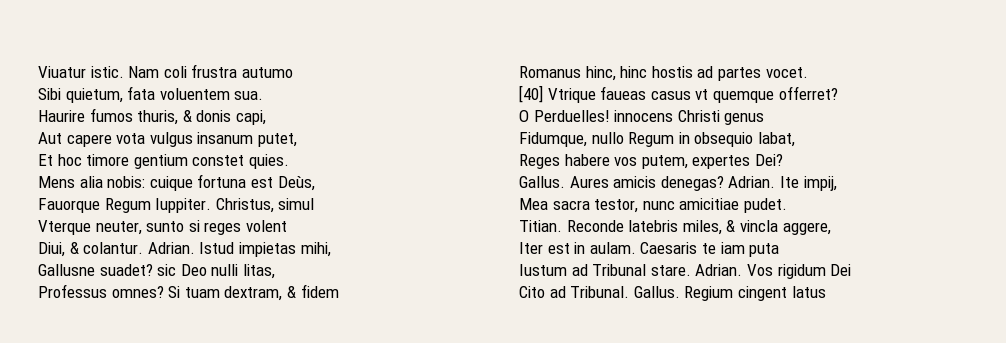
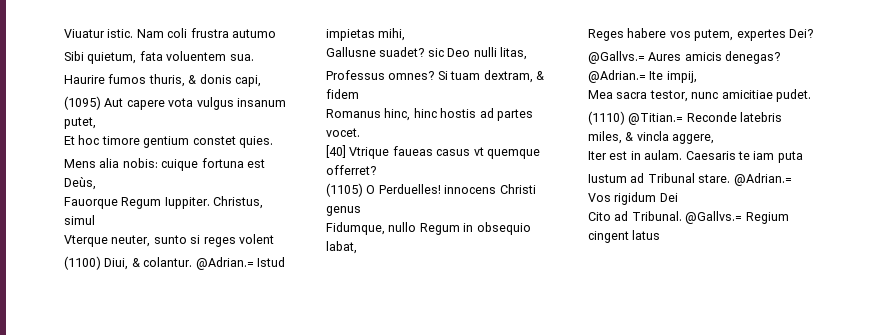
(266, 117) none -> [64,96,101,110] (1095)
(287, 226) none -> [64,256,101,270] (1100)
[147,242,195,254] Adrian. -> [195,257,254,270] @Adrian.=
(838, 93) none -> [326,183,363,197] (1105)
[519,176,565,188] Gallus. -> [588,51,645,64] @Gallvs.=
[728,176,776,188] Adrian. -> [588,70,646,83] @Adrian.=
[519,220,562,232] Titian. -> [588,111,684,125] (1110) @Titian.=
[695,264,743,276] Adrian. -> [733,173,792,186] @Adrian.=
[633,286,680,298] Gallus. -> [685,211,743,224] @Gallvs.=

